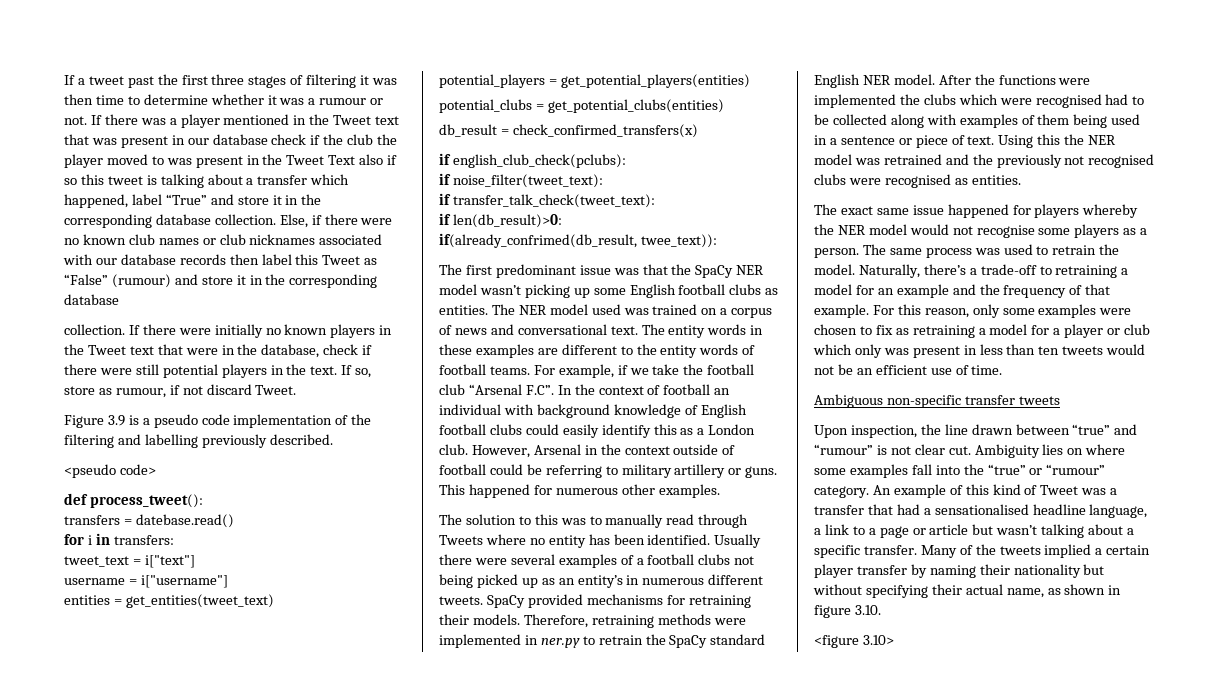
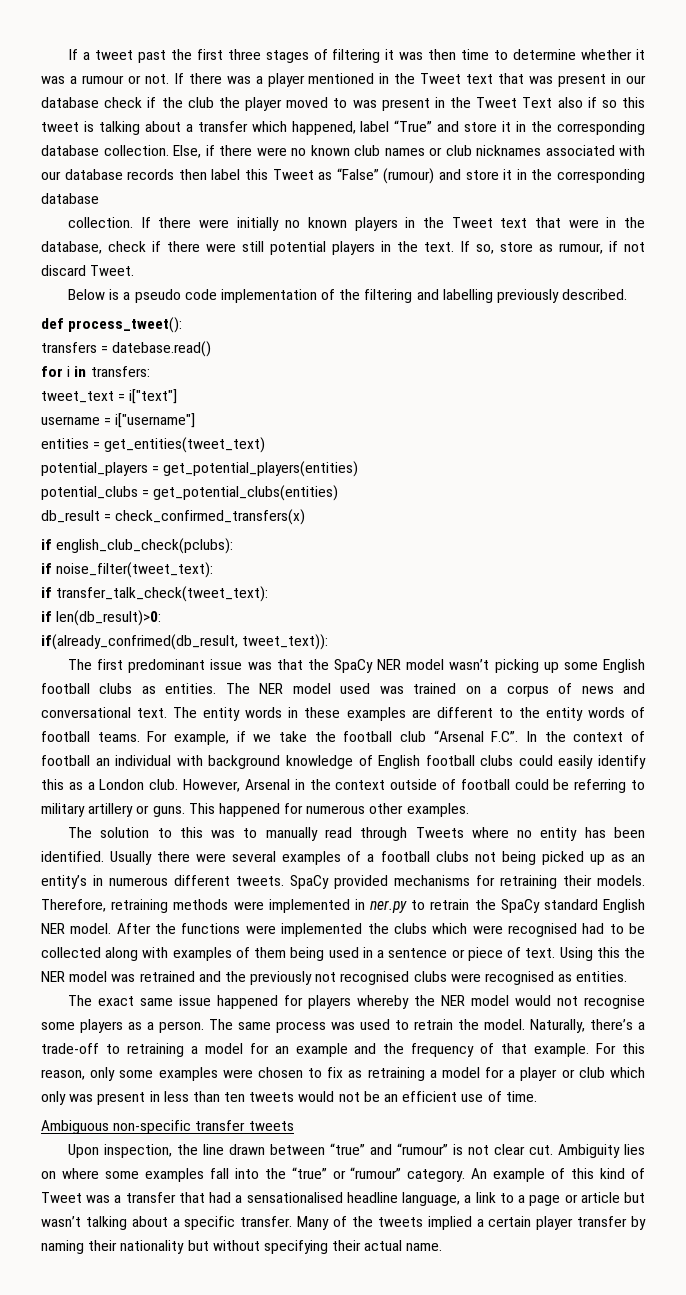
[64,415,125,428] Figure 3.9 -> [68,289,106,300] Below
[64,464,156,478] // <pseudo code> -> (628, 294) none
[640,234,717,248] twee_text)): -> [242,634,329,650] tweet_text)):
[1006,584,1122,598] [814,605,881,618] [814,635,894,648] name, as shown in figure 3.10. // <figure 3.10> -> [406,1243,443,1251] name.

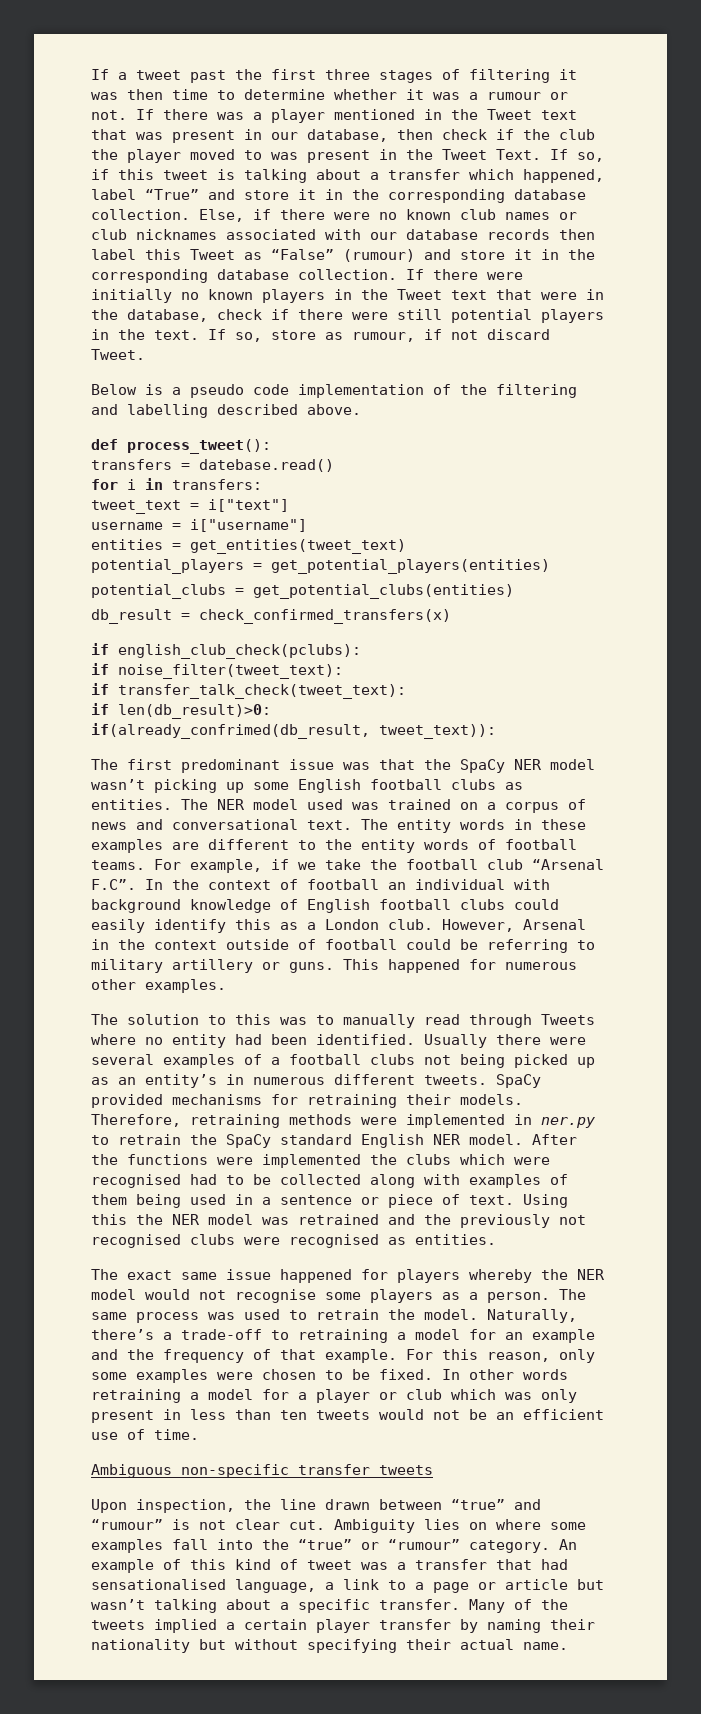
[41,97,99,108] database -> [307,129,433,142] database, then
[522,97,617,108] Text also if so -> [496,149,604,162] [91,169,109,180] Text. If so, if
(99, 198) // -> (289, 274) none
[497,289,628,303] previously described. -> [217,404,361,415] described above.
[584,827,606,838] has -> [235,1034,262,1045] had
[327,1067,363,1078] fix as -> [352,1369,568,1380] be fixed. In other words
[41,1091,94,1105] only was -> [505,1389,577,1403] was only
[41,1192,82,1203] Tweet -> [307,1560,352,1570] tweet
[235,1192,398,1203] a sensationalised headline -> [91,1579,226,1590] sensationalised

